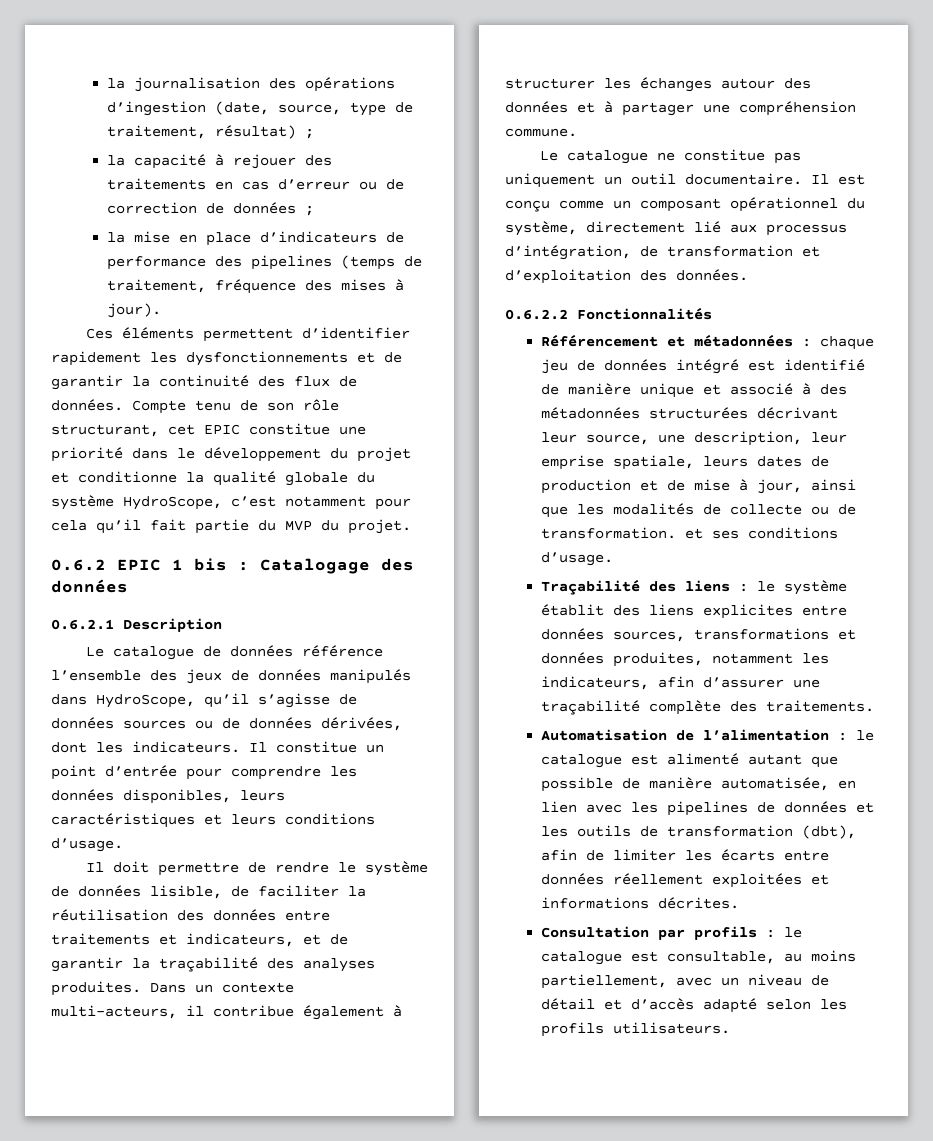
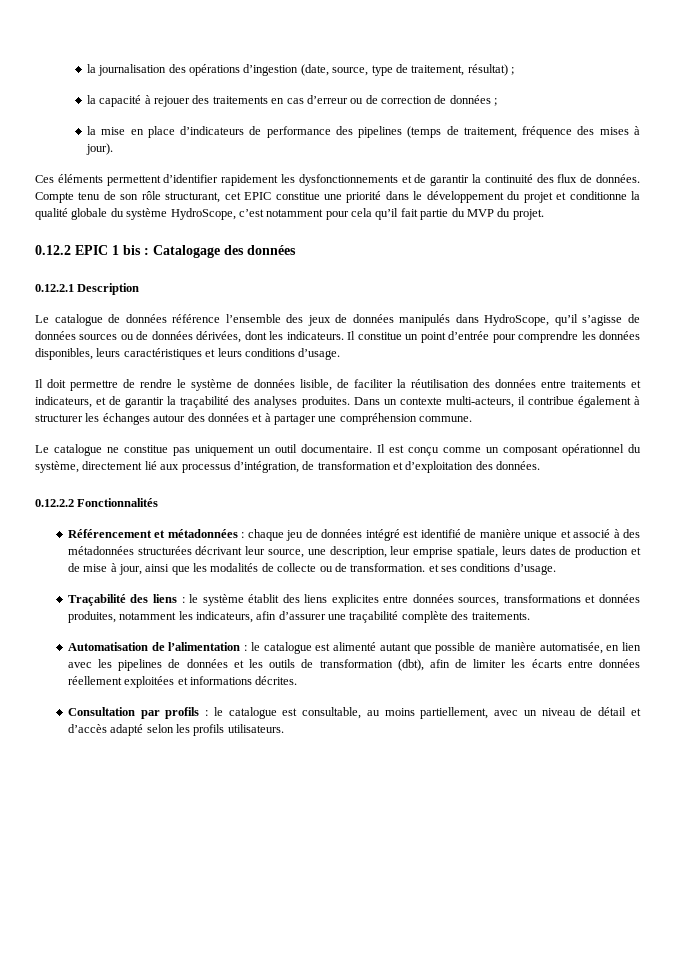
[51,559,106,571] 0.6.2 -> [35,245,71,255] 0.12.2
[51,619,114,630] 0.6.2.1 -> [35,284,74,292] 0.12.2.1
[505,309,568,320] 0.6.2.2 -> [35,499,74,507] 0.12.2.2

